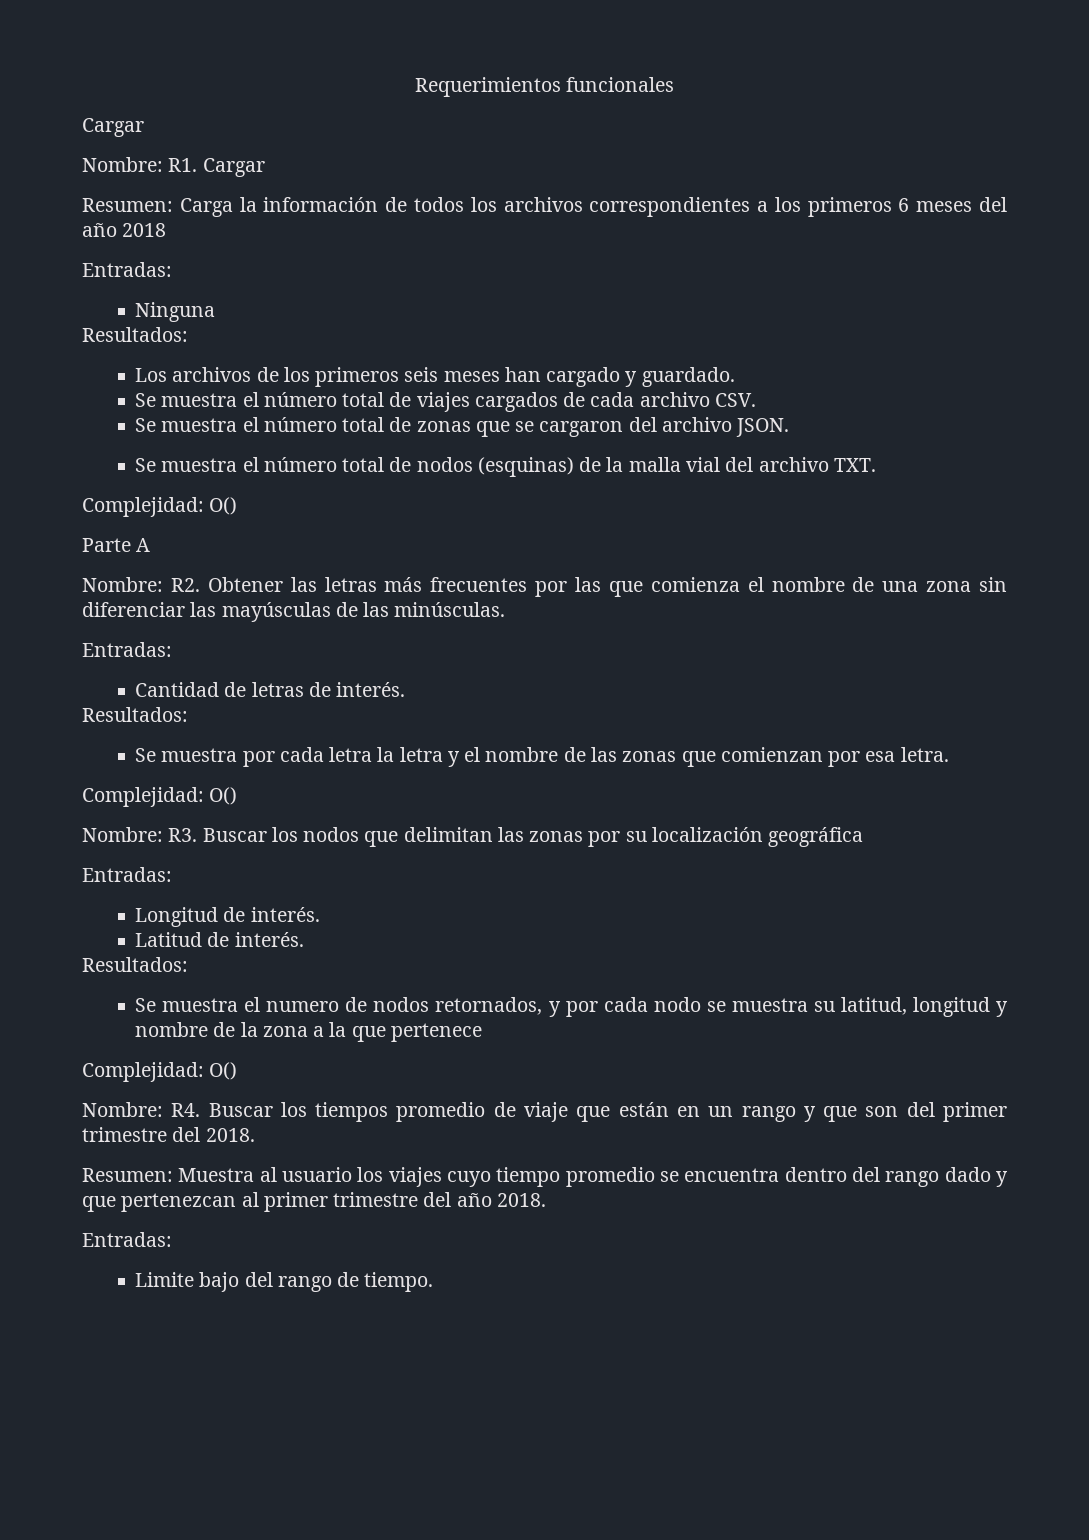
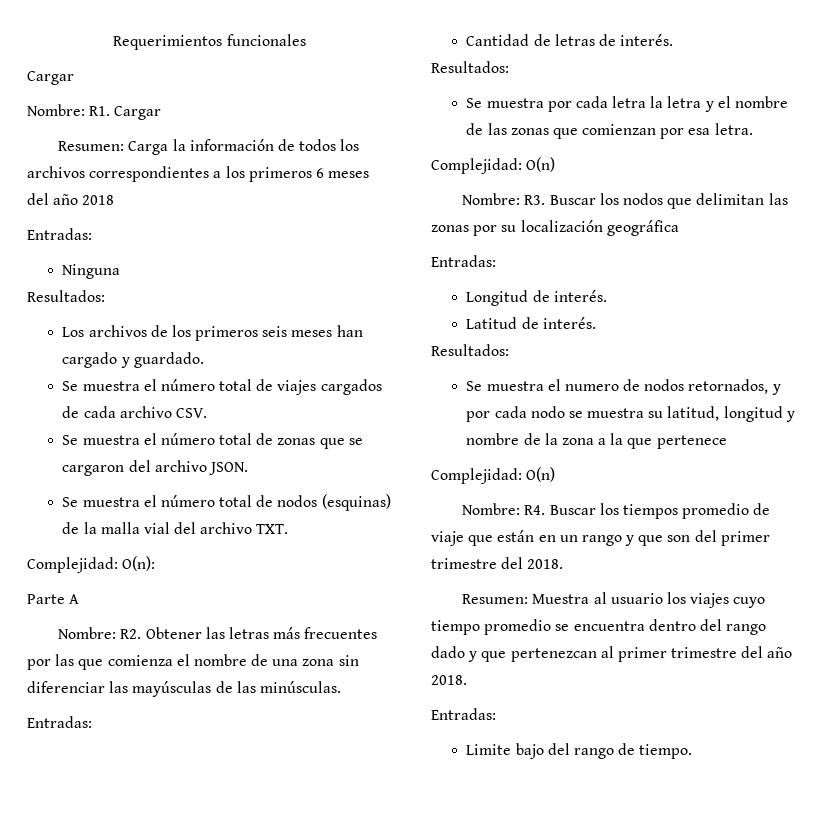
[209,497,238,515] O() -> [122,556,156,571] O(n):
[209,787,238,805] O() -> [526,157,556,172] O(n)
[209,1062,238,1080] O() -> [526,467,556,482] O(n)

